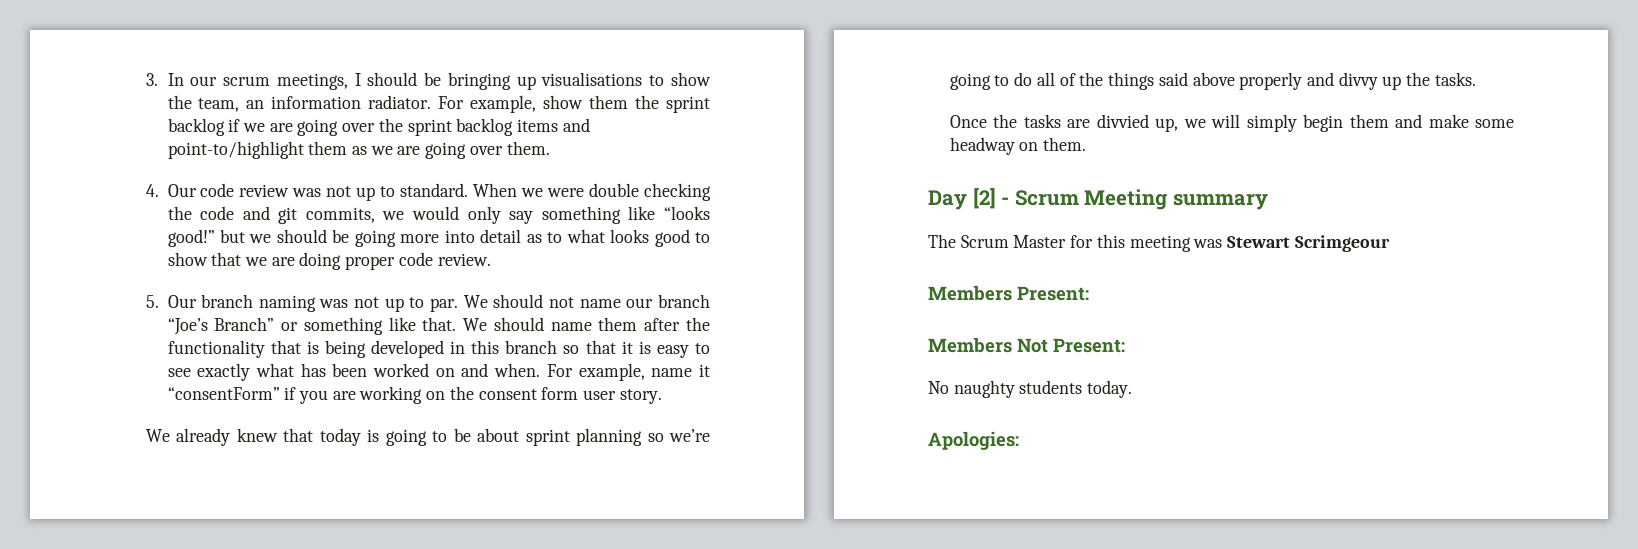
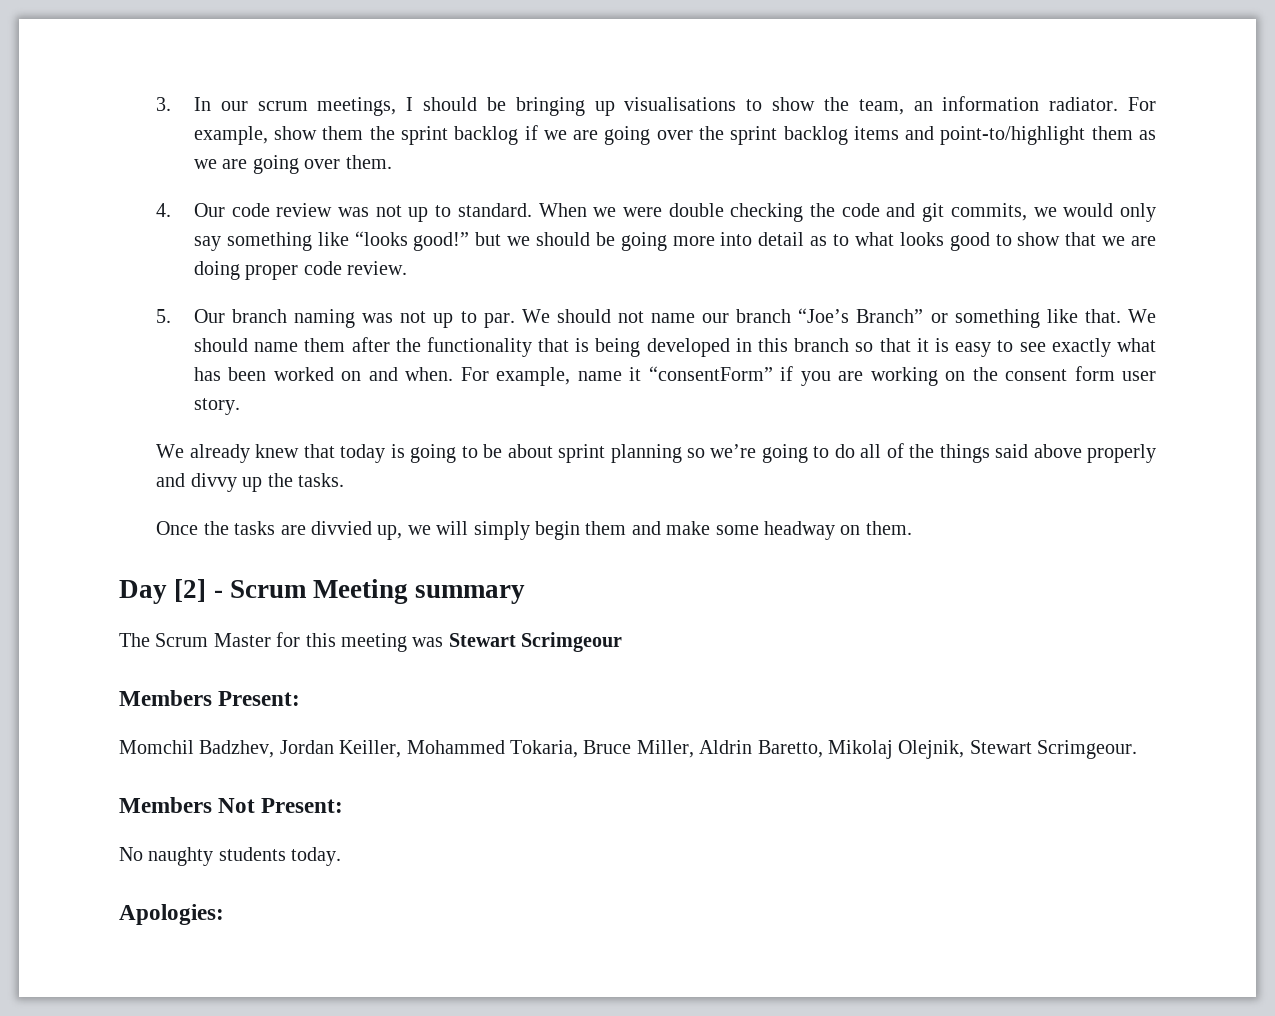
(1089, 293) none -> [119,740,1138,759] // Momchil Badzhev, Jordan Keiller, Mohammed Tokaria, Bruce Miller, Aldrin Baretto, Mikolaj Olejnik, Stewart Scrimgeour.

